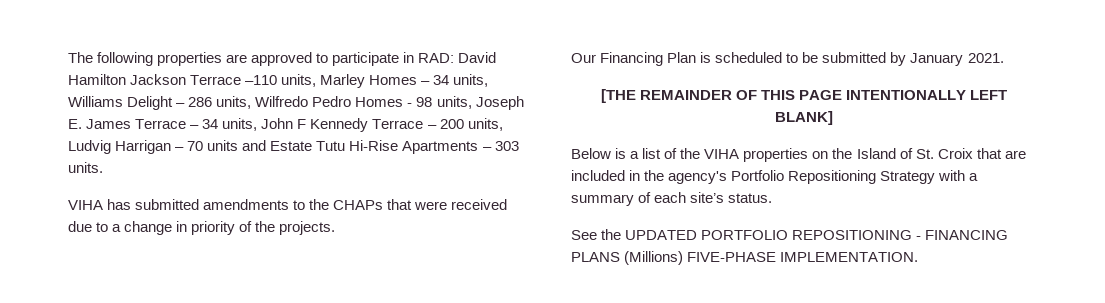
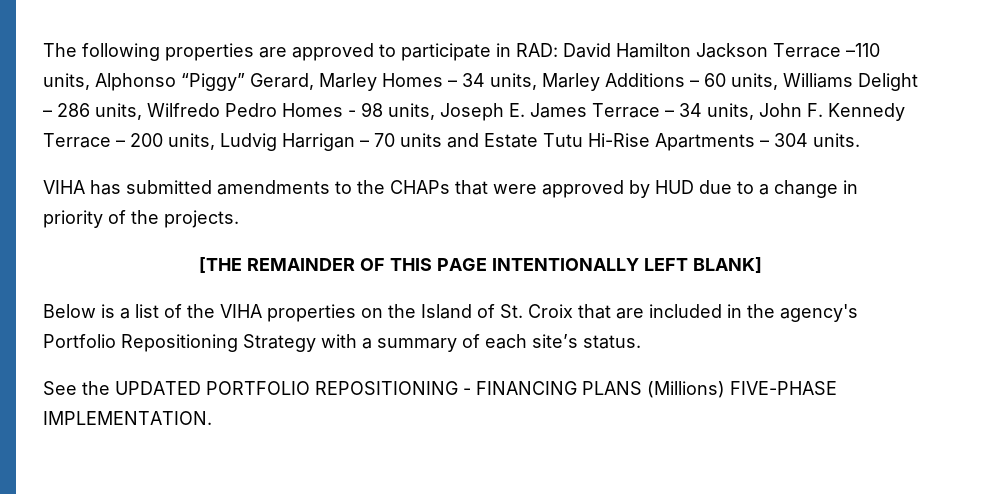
(317, 80) none -> [95,73,314,91] Alphonso “Piggy” Gerard,
(489, 80) none -> [542,73,778,91] Marley Additions – 60 units,
[297,119,307,129] F -> [807,103,823,117] F.
[494,141,519,151] 303 -> [774,133,808,147] 304
[451,199,508,210] received -> [542,180,694,198] approved by HUD
[571,52,1004,66] // Our Financing Plan is scheduled to be submitted by January 2021. -> (239, 219) none

